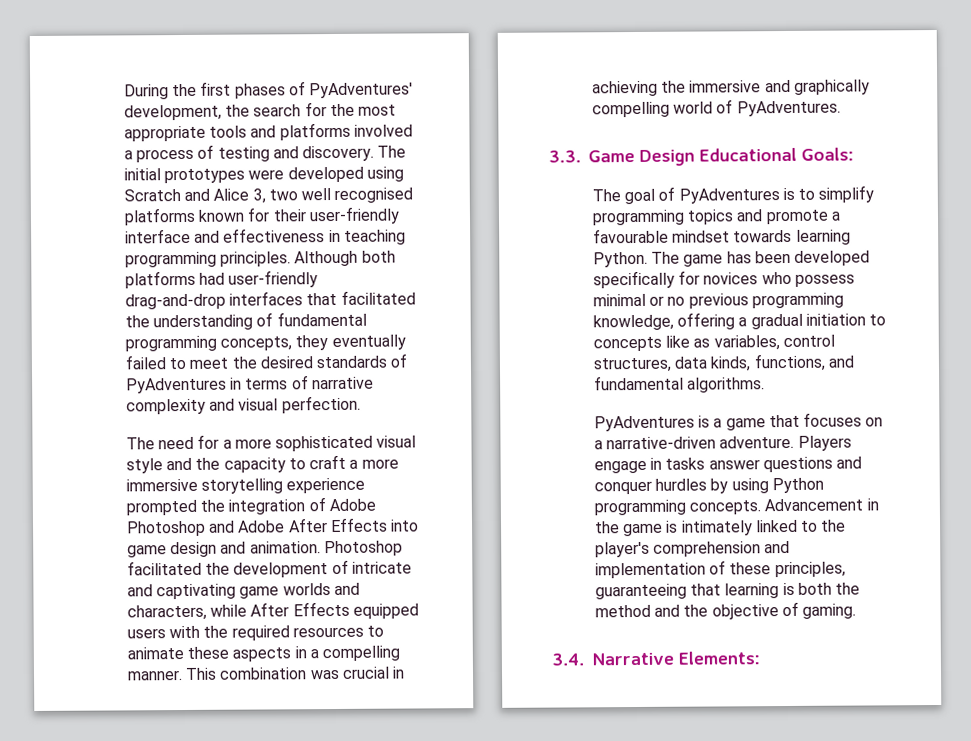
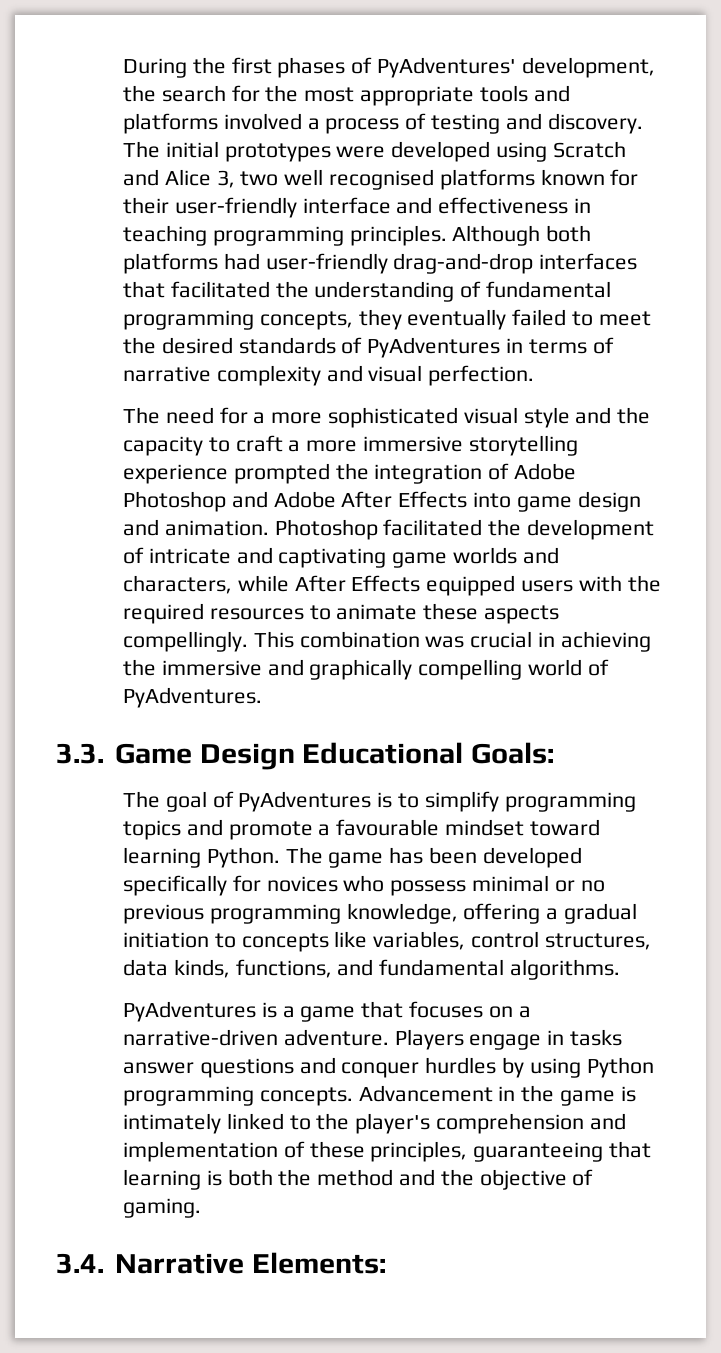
[294,645,401,662] [126,670,183,681] in a compelling manner. -> [122,631,248,652] compellingly.
[733,229,793,243] towards -> [529,819,600,836] toward
[693,338,711,348] as -> (368, 939) none

